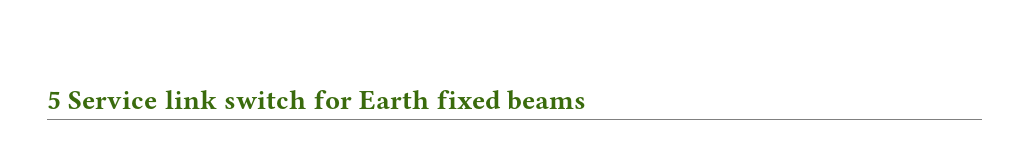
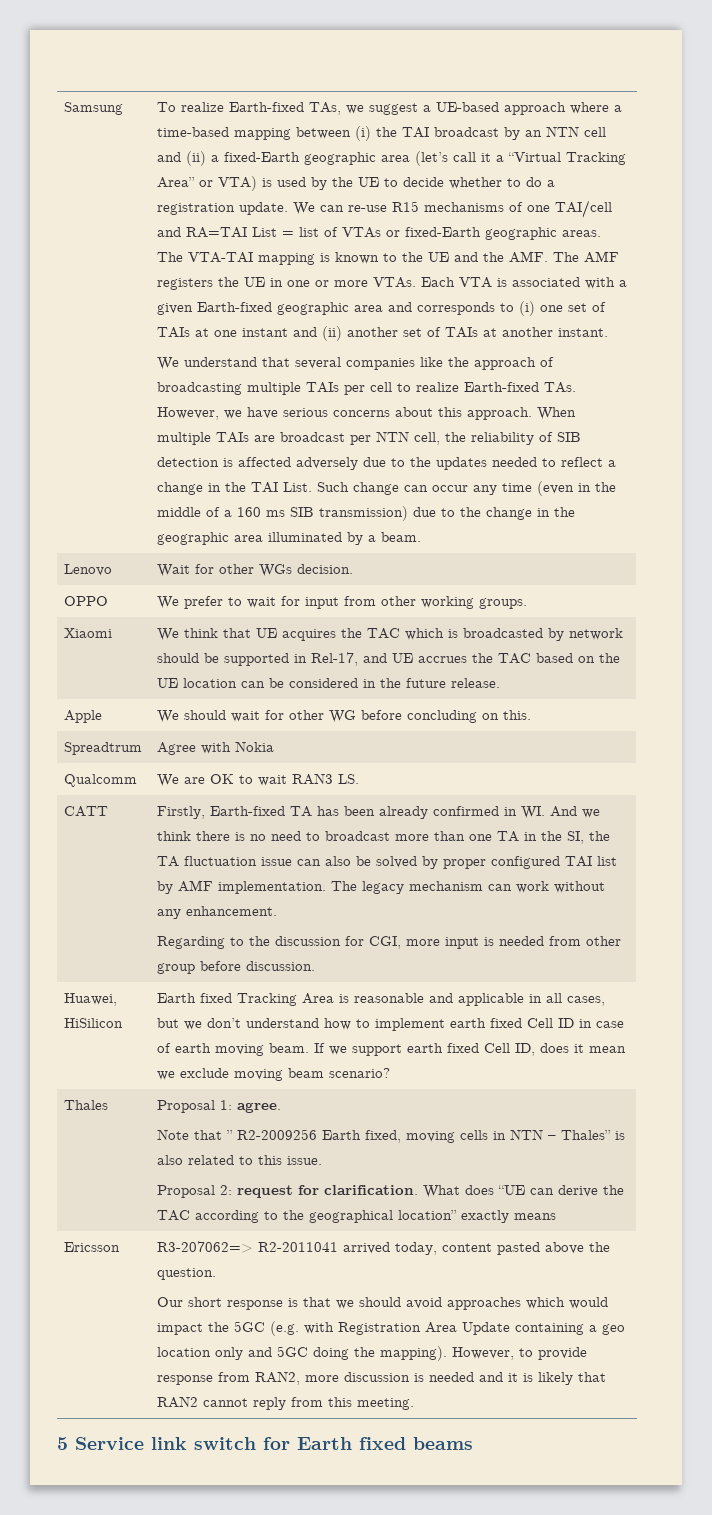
(47, 100) none -> [63,102,123,115] [156,102,622,115] [156,126,606,141] [156,151,626,166] [156,176,555,191] [156,200,612,218] [156,227,601,240] [156,251,619,265] [156,277,627,290] [156,301,606,316] [156,326,608,341] [156,357,554,370] [156,382,576,395] [156,407,576,420] [156,431,581,445] [156,457,616,470] [156,481,616,496] [156,506,575,521] [156,532,421,545] [63,564,112,576] [156,564,353,577] [63,596,108,606] [156,596,527,609] [63,628,112,638] [156,628,623,641] [156,652,620,666] [156,678,500,688] [63,710,102,723] [156,710,531,723] [63,742,142,755] [156,741,274,755] [63,774,137,787] [156,773,359,787] [63,806,108,817] [156,806,600,819] [156,831,610,844] [156,856,617,869] [156,880,605,894] [156,906,277,919] [156,936,621,949] [156,961,315,974] [63,993,117,1006] [63,1018,123,1028] [156,993,605,1006] [156,1018,624,1031] [156,1043,626,1056] [156,1068,390,1081] [63,1100,108,1110] [156,1100,281,1113] [156,1129,625,1143] [156,1155,322,1165] [156,1185,624,1198] [156,1210,556,1223] [63,1242,120,1252] [156,1241,610,1255] [156,1268,216,1280] [156,1297,608,1310] [156,1321,625,1336] [156,1346,587,1361] [156,1371,606,1385] [156,1396,414,1410] Samsung | To realize Earth-fixed TAs, we suggest a UE-based approach where a time-based mapping between (i) the TAI broadcast by an NTN cell and (ii) a fixed-Earth geographic area (let’s call it a “Virtual Tracking Area” or VTA) is used by the UE to decide whether to do a registration update. We can re-use R15 mechanisms of one TAI/cell and RA=TAI List = list of VTAs or fixed-Earth geographic areas. The VTA-TAI mapping is known to the UE and the AMF. The AMF registers the UE in one or more VTAs. Each VTA is associated with a given Earth-fixed geographic area and corresponds to (i) one set of TAIs at one instant and (ii) another set of TAIs at another instant. // We understand that several companies like the approach of broadcasting multiple TAIs per cell to realize Earth-fixed TAs. However, we have serious concerns about this approach. When multiple TAIs are broadcast per NTN cell, the reliability of SIB detection is affected adversely due to the updates needed to reflect a change in the TAI List. Such change can occur any time (even in the middle of a 160 ms SIB transmission) due to the change in the geographic area illuminated by a beam. // Lenovo | Wait for other WGs decision. // OPPO | We prefer to wait for input from other working groups. // Xiaomi | We think that UE acquires the TAC which is broadcasted by network should be supported in Rel-17, and UE accrues the TAC based on the UE location can be considered in the future release. // Apple | We should wait for other WG before concluding on this. // Spreadtrum | Agree with Nokia // Qualcomm | We are OK to wait RAN3 LS. // CATT | Firstly, Earth-fixed TA has been already confirmed in WI. And we think there is no need to broadcast more than one TA in the SI, the TA fluctuation issue can also be solved by proper configured TAI list by AMF implementation. The legacy mechanism can work without any enhancement. // Regarding to the discussion for CGI, more input is needed from other group before discussion. // Huawei, HiSilicon | Earth fixed Tracking Area is reasonable and applicable in all cases, but we don’t understand how to implement earth fixed Cell ID in case of earth moving beam. If we support earth fixed Cell ID, does it mean we exclude moving beam scenario? // Thales | Proposal 1: agree. // Note that ” R2-2009256 Earth fixed, moving cells in NTN – Thales” is also related to this issue. // Proposal 2: request for clarification. What does “UE can derive the TAC according to the geographical location” exactly means // Ericsson | R3-207062=> R2-2011041 arrived today, content pasted above the question. // Our short response is that we should avoid approaches which would impact the 5GC (e.g. with Registration Area Update containing a geo location only and 5GC doing the mapping). However, to provide response from RAN2, more discussion is needed and it is likely that RAN2 cannot reply from this meeting. //

